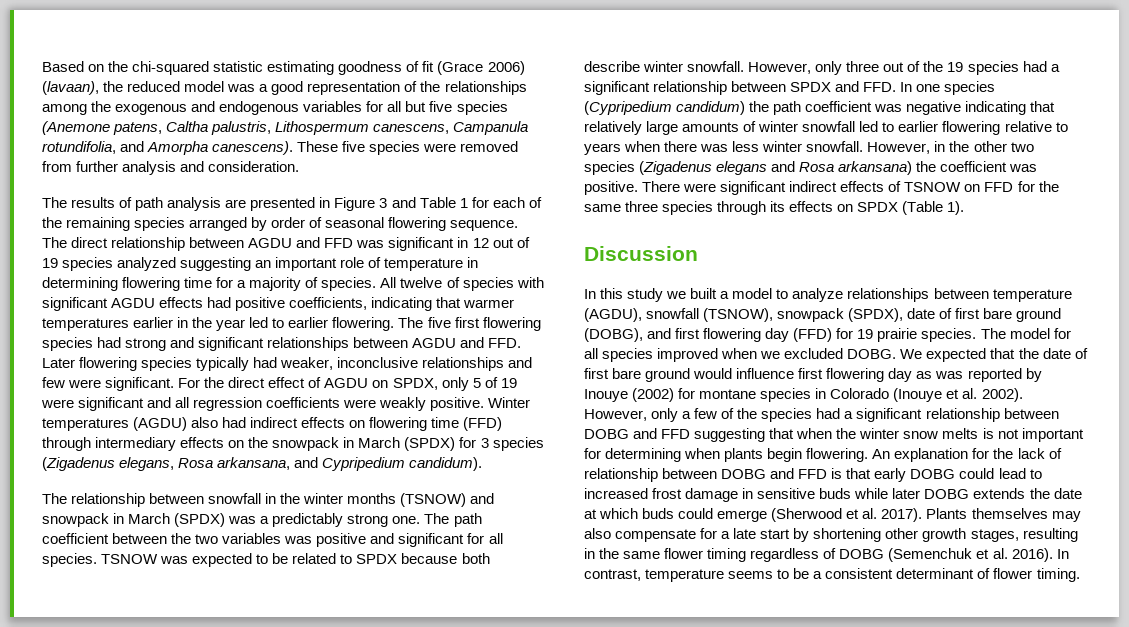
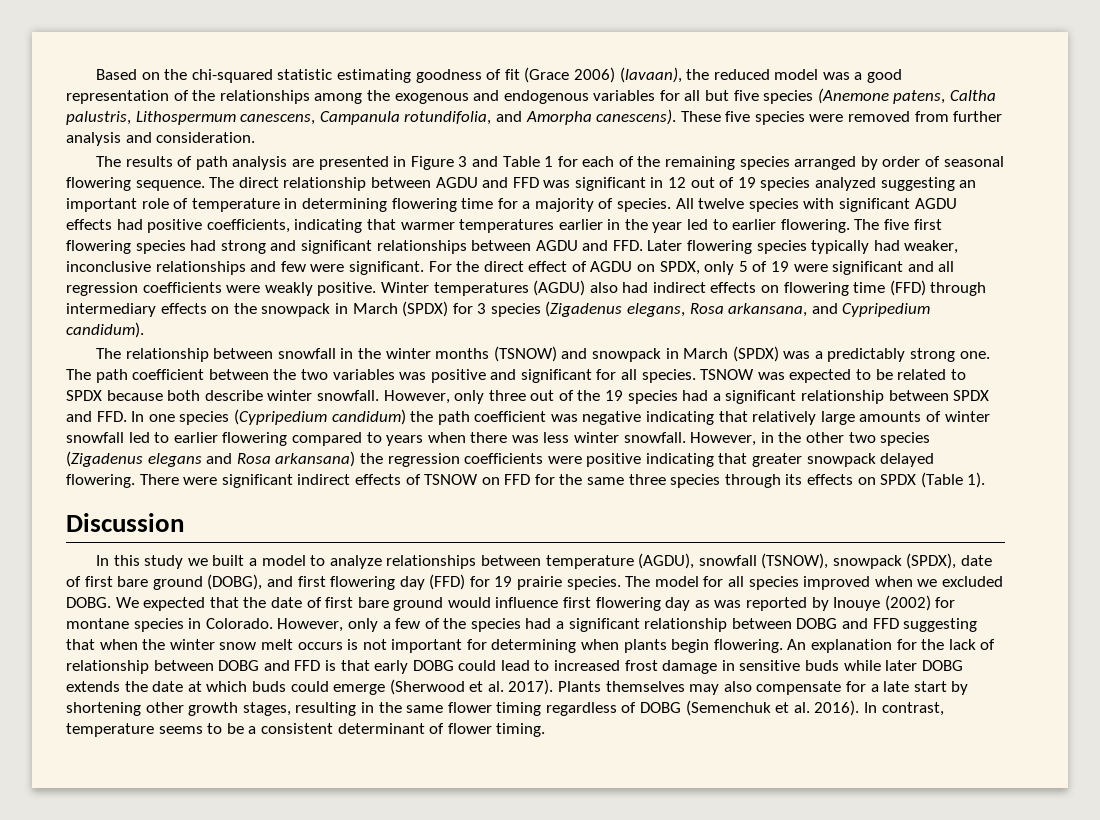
[446,277,460,288] of -> (745, 203) none
[1004,121,1052,132] relative -> [291,432,362,446] compared
[940,161,1038,172] [584,181,638,195] coefficient was positive. -> [387,453,935,467] [66,474,135,488] regression coefficients were positive indicating that greater snowpack delayed flowering.
[830,388,1023,402] Colorado (Inouye et al. 2002). -> [205,618,273,629] Colorado.
[942,428,979,439] melts -> [260,639,343,650] melt occurs

